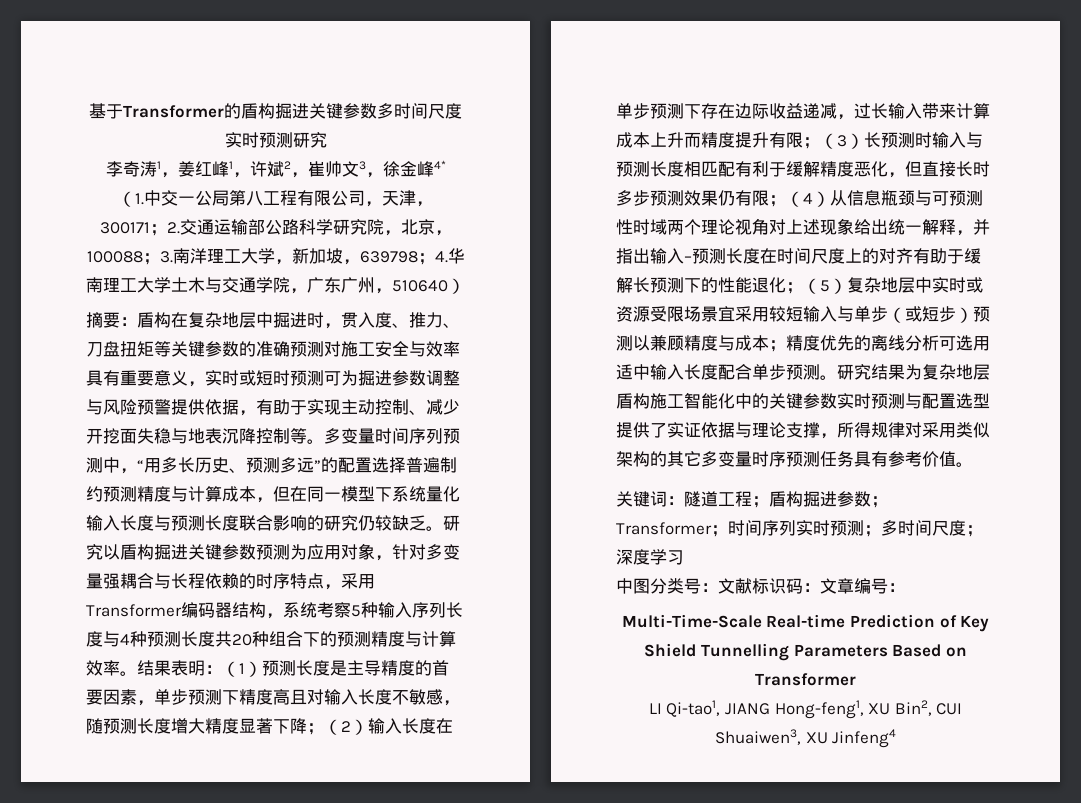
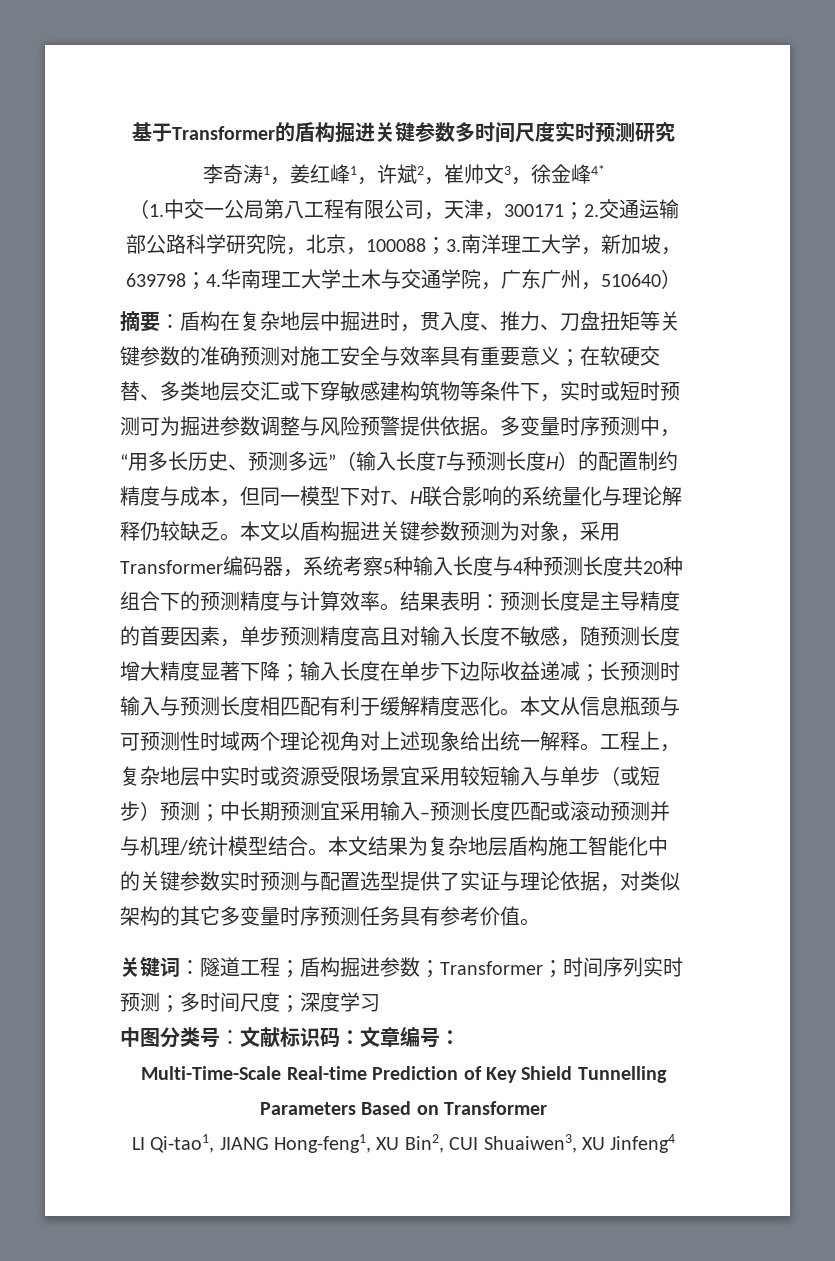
(188, 378) none -> [560,346,660,367] [120,381,540,402] ；在软硬交替、多类地层交汇或下穿敏感建构筑物等条件下
[239,399,460,416] [86,428,307,444] ，有助于实现主动控制、减少开挖面失稳与地表沉降控制等 -> (480, 426) none
[392,428,443,444] 间序列 -> [580,416,600,436] 序
[321,457,457,473] [86,486,222,502] 的配置选择普遍制约预测精度与计算 -> [336,451,678,471] [120,486,180,506] （输入长度T与预测长度H）的配置制约精度与
[290,486,307,502] 在 -> (260, 496) none
[392,486,460,502] [86,515,358,531] 系统量化输入长度与预测长度联合影响的研究 -> [360,486,682,507] [120,521,140,541] 对T、H联合影响的系统量化与理论解释
[443,515,460,531] [86,544,103,560] 研究 -> [240,521,280,541] 本文
[307,543,460,561] [86,573,324,589] 应用对象，针对多变量强耦合与长程依赖的时序特点 -> [520,521,560,541] 对象
[232,602,266,618] 结构 -> (283, 566) none
[412,602,446,618] 序列 -> (453, 566) none
[222,661,262,677] （1） -> (500, 601) none
[222,690,239,705] 下 -> (320, 636) none
[324,719,368,735] （2） -> (300, 673) none
[650,103,735,119] 预测下存在 -> [440,663,460,681] 下
[837,103,990,120] [616,132,864,149] ，过长输入带来计算成本上升而精度提升有限；（3） -> [580,664,600,682] ；
[888,161,990,178] [616,190,830,207] ，但直接长时多步预测效果仍有限；（4） -> [500,696,560,716] 。本文
[956,219,990,236] [616,248,981,264] [616,277,847,294] ，并指出输入–预测长度在时间尺度上的对齐有助于缓解长预测下的性能退化；（5） -> [580,731,680,752] 。工程上，
[633,335,990,352] [616,364,871,380] 以兼顾精度与成本；精度优先的离线分析可选用适中输入长度配合单步预测。研究 -> [200,801,670,822] [120,836,368,856] ；中长期预测宜采用输入–预测长度匹配或滚动预测并与机理/统计模型结合。本文
[701,422,956,439] 依据与理论支撑，所得规律对采用 -> [500,871,640,892] 与理论依据，对

